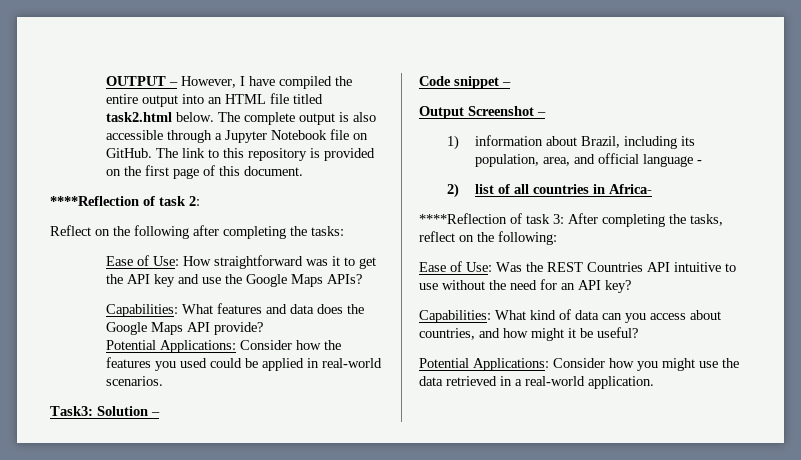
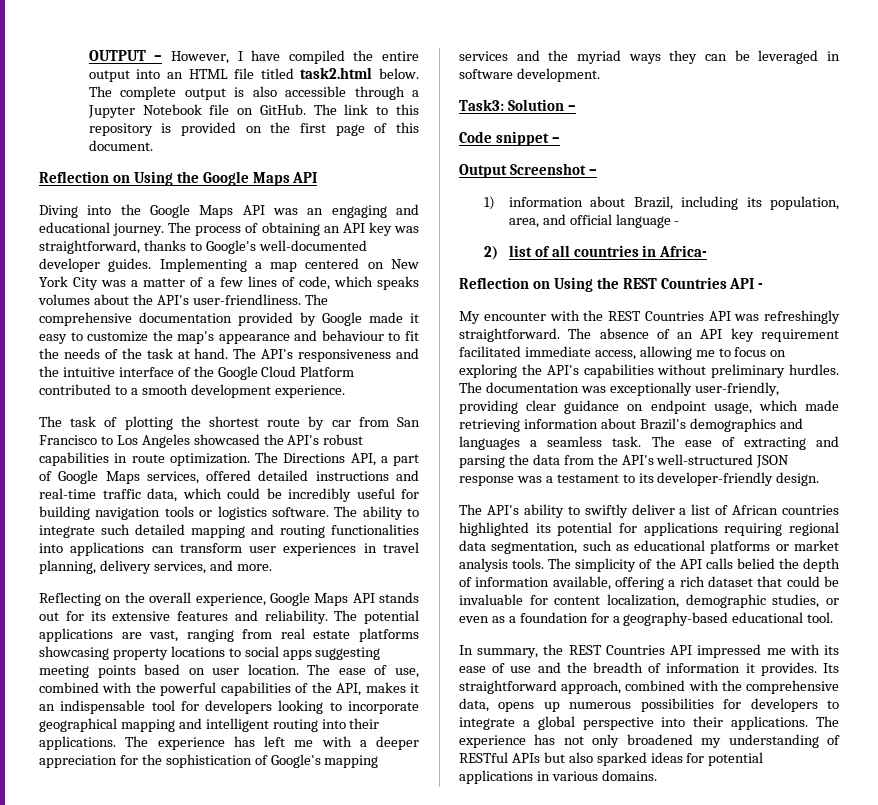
[50,196,200,206] [50,225,344,239] [105,255,376,269] [105,274,362,287] [105,303,364,317] [105,322,263,335] [105,340,341,353] [105,357,382,371] [105,376,163,386] ****Reflection of task 2: // Reflect on the following after completing the tasks: // Ease of Use: How straightforward was it to get the API key and use the Google Maps APIs? // Capabilities: What features and data does the Google Maps API provide? // Potential Applications: Consider how the features you used could be applied in real-world scenarios. -> [39,171,318,186] [39,204,419,218] [39,222,419,236] [39,240,367,254] [39,258,419,272] [39,276,419,290] [38,294,328,305] [39,312,419,326] [39,330,419,344] [39,348,419,362] [39,366,355,380] [39,384,345,398] [39,416,420,430] [39,434,364,448] [39,452,419,466] [39,470,419,484] [39,488,419,502] [39,506,419,520] [39,524,419,538] [39,542,419,556] [39,560,272,574] [39,592,419,606] [39,610,419,624] [39,628,419,642] [39,646,381,660] [39,664,419,678] [39,682,420,696] [39,700,419,714] [39,718,380,732] [39,736,419,750] [39,754,379,768] [459,50,840,64] [459,68,600,82] Reflection on Using the Google Maps API // Diving into the Google Maps API was an engaging and educational journey. The process of obtaining an API key was straightforward, thanks to Google's well-documented developer guides. Implementing a map centered on New York City was a matter of a few lines of code, which speaks volumes about the API's user-friendliness. The comprehensive documentation provided by Google made it easy to customize the map's appearance and behaviour to fit the needs of the task at hand. The API's responsiveness and the intuitive interface of the Google Cloud Platform contributed to a smooth development experience. // The task of plotting the shortest route by car from San Francisco to Los Angeles showcased the API's robust capabilities in route optimization. The Directions API, a part of Google Maps services, offered detailed instructions and real-time traffic data, which could be incredibly useful for building navigation tools or logistics software. The ability to integrate such detailed mapping and routing functionalities into applications can transform user experiences in travel planning, delivery services, and more. // Reflecting on the overall experience, Google Maps API stands out for its extensive features and reliability. The potential applications are vast, ranging from real estate platforms showcasing property locations to social apps suggesting meeting points based on user location. The ease of use, combined with the powerful capabilities of the API, makes it an indispensable tool for developers looking to incorporate geographical mapping and intelligent routing into their applications. The experience has left me with a deeper appreciation for the sophistication of Google's mapping services and the myriad ways they can be leveraged in software development.
[419,213,723,227] [419,231,557,245] [419,261,736,272] [419,279,631,293] [419,309,721,323] [419,327,638,341] [419,358,739,371] [419,376,654,389] ****Reflection of task 3: After completing the tasks, reflect on the following: // Ease of Use: Was the REST Countries API intuitive to use without the need for an API key? // Capabilities: What kind of data can you access about countries, and how might it be useful? // Potential Applications: Consider how you might use the data retrieved in a real-world application. -> [459,277,764,292] [459,310,840,324] [459,328,839,342] [459,346,787,360] [459,364,839,378] [459,382,779,396] [459,400,839,414] [459,418,803,432] [459,436,839,450] [459,454,790,468] [459,472,820,486] [459,504,839,518] [459,522,839,536] [459,540,839,554] [459,558,840,572] [459,576,839,590] [459,594,839,608] [459,612,834,626] [459,644,839,658] [459,662,839,676] [459,680,839,694] [459,698,839,712] [459,716,839,730] [459,734,840,748] [459,752,764,766] [459,770,657,784] Reflection on Using the REST Countries API - // My encounter with the REST Countries API was refreshingly straightforward. The absence of an API key requirement facilitated immediate access, allowing me to focus on exploring the API's capabilities without preliminary hurdles. The documentation was exceptionally user-friendly, providing clear guidance on endpoint usage, which made retrieving information about Brazil's demographics and languages a seamless task. The ease of extracting and parsing the data from the API's well-structured JSON response was a testament to its developer-friendly design. // The API's ability to swiftly deliver a list of African countries highlighted its potential for applications requiring regional data segmentation, such as educational platforms or market analysis tools. The simplicity of the API calls belied the depth of information available, offering a rich dataset that could be invaluable for content localization, demographic studies, or even as a foundation for a geography-based educational tool. // In summary, the REST Countries API impressed me with its ease of use and the breadth of information it provides. Its straightforward approach, combined with the comprehensive data, opens up numerous possibilities for developers to integrate a global perspective into their applications. The experience has not only broadened my understanding of RESTful APIs but also sparked ideas for potential applications in various domains.

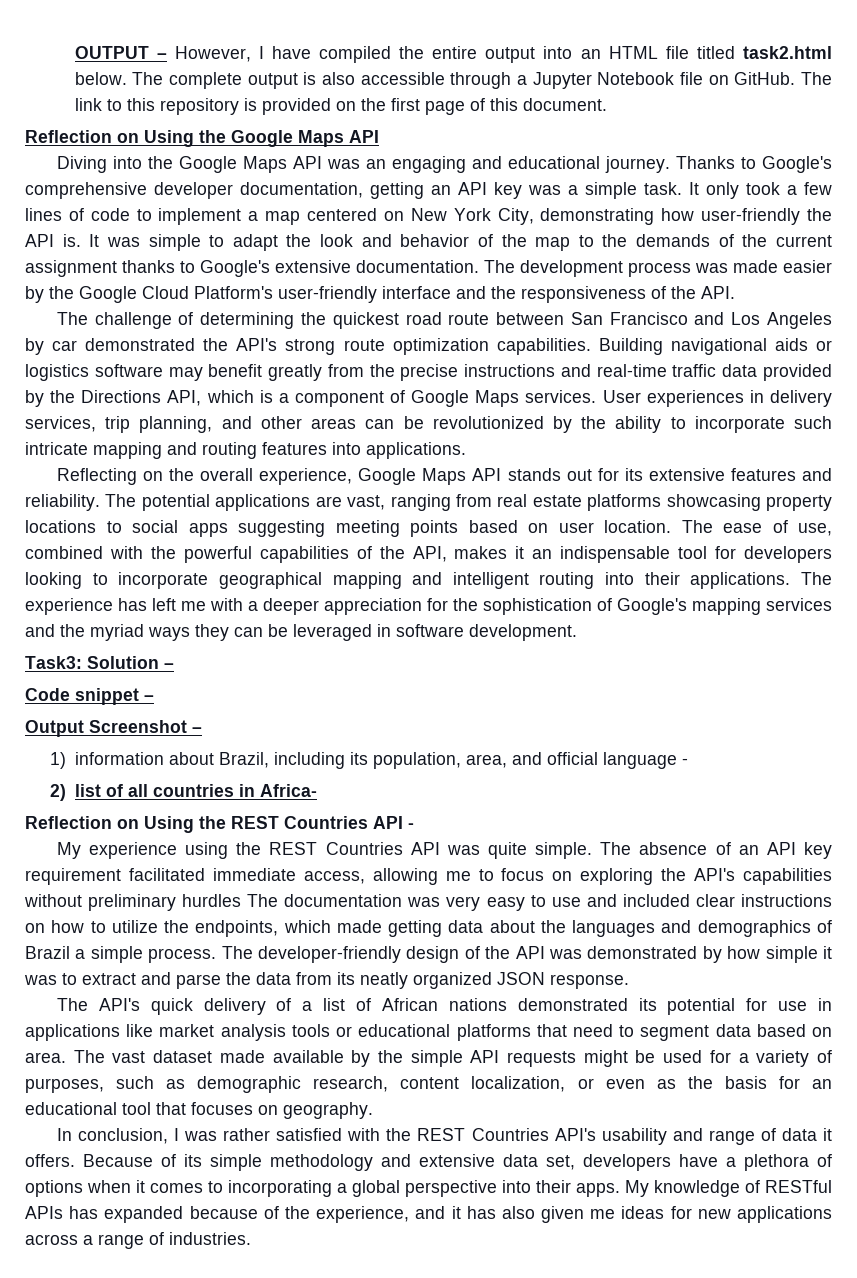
[168,222,419,236] [39,240,367,254] [39,258,247,272] The process of obtaining an API key was straightforward, thanks to Google's well-documented developer guides. Implementing -> [675,156,832,173] [25,182,832,199] [25,208,242,225] Thanks to Google's comprehensive developer documentation, getting an API key was a simple task. It only took a few lines of code to implement
[73,276,419,290] [38,294,328,305] [39,312,419,326] [39,330,419,344] [39,348,419,362] [39,366,355,380] [39,384,345,398] [39,416,420,430] [39,434,364,448] [39,452,419,466] [39,470,419,484] [39,488,419,502] [39,506,419,520] [39,524,419,538] [39,542,419,556] [39,560,272,574] City was a matter of a few lines of code, which speaks volumes about the API's user-friendliness. The comprehensive documentation provided by Google made it easy to customize the map's appearance and behaviour to fit the needs of the task at hand. The API's responsiveness and the intuitive interface of the Google Cloud Platform contributed to a smooth development experience. // The task of plotting the shortest route by car from San Francisco to Los Angeles showcased the API's robust capabilities in route optimization. The Directions API, a part of Google Maps services, offered detailed instructions and real-time traffic data, which could be incredibly useful for building navigation tools or logistics software. The ability to integrate such detailed mapping and routing functionalities into applications can transform user experiences in travel planning, delivery services, and more. -> [497,208,833,225] [25,234,833,251] [25,260,832,277] [25,286,735,303] [56,312,833,329] [25,338,833,355] [25,364,832,381] [25,390,832,407] [25,416,832,433] [25,442,466,459] City, demonstrating how user-friendly the API is. It was simple to adapt the look and behavior of the map to the demands of the current assignment thanks to Google's extensive documentation. The development process was made easier by the Google Cloud Platform's user-friendly interface and the responsiveness of the API. // The challenge of determining the quickest road route between San Francisco and Los Angeles by car demonstrated the API's strong route optimization capabilities. Building navigational aids or logistics software may benefit greatly from the precise instructions and real-time traffic data provided by the Directions API, which is a component of Google Maps services. User experiences in delivery services, trip planning, and other areas can be revolutionized by the ability to incorporate such intricate mapping and routing features into applications.
[483,310,580,321] encounter with -> [89,842,229,859] experience using
[764,310,840,324] [459,328,560,342] refreshingly straightforward. -> [488,842,593,859] quite simple.
[789,364,839,375] hurdles. -> [182,894,242,907] hurdles
[609,382,779,396] [459,400,839,414] [459,418,803,432] [459,436,839,450] [459,454,790,468] [459,472,820,486] [459,504,675,518] exceptionally user-friendly, providing clear guidance on endpoint usage, which made retrieving information about Brazil's demographics and languages a seamless task. The ease of extracting and parsing the data from the API's well-structured JSON response was a testament to its developer-friendly design. // The API's ability to swiftly deliver -> [446,894,833,911] [25,920,832,937] [25,946,832,963] [24,972,629,989] [56,998,292,1015] very easy to use and included clear instructions on how to utilize the endpoints, which made getting data about the languages and demographics of Brazil a simple process. The developer-friendly design of the API was demonstrated by how simple it was to extract and parse the data from its neatly organized JSON response. // The API's quick delivery of
[782,505,839,515] [459,522,529,536] countries highlighted -> [448,998,628,1011] nations demonstrated
[643,522,839,536] [459,540,839,554] [459,558,840,572] [459,576,839,590] [459,594,839,608] [459,612,834,626] [459,644,839,658] [459,662,839,676] [459,680,839,694] [459,698,839,712] [459,717,515,730] applications requiring regional data segmentation, such as educational platforms or market analysis tools. The simplicity of the API calls belied the depth of information available, offering a rich dataset that could be invaluable for content localization, demographic studies, or even as a foundation for a geography-based educational tool. // In summary, the REST Countries API impressed me with its ease of use and the breadth of information it provides. Its straightforward approach, combined with the comprehensive data, opens up numerous possibilities for developers to integrate -> [778,998,832,1011] [25,1024,832,1041] [25,1050,833,1067] [25,1076,833,1093] [25,1102,373,1119] [56,1128,832,1145] [25,1154,832,1171] [25,1180,332,1197] use in applications like market analysis tools or educational platforms that need to segment data based on area. The vast dataset made available by the simple API requests might be used for a variety of purposes, such as demographic research, content localization, or even as the basis for an educational tool that focuses on geography. // In conclusion, I was rather satisfied with the REST Countries API's usability and range of data it offers. Because of its simple methodology and extensive data set, developers have a plethora of options when it comes to incorporating
[731,716,839,730] [459,734,840,748] [459,752,764,766] [459,770,657,784] applications. The experience has not only broadened my understanding of RESTful APIs but also sparked ideas for potential applications in various domains. -> [576,1180,832,1197] [25,1206,832,1223] [25,1232,251,1249] apps. My knowledge of RESTful APIs has expanded because of the experience, and it has also given me ideas for new applications across a range of industries.

